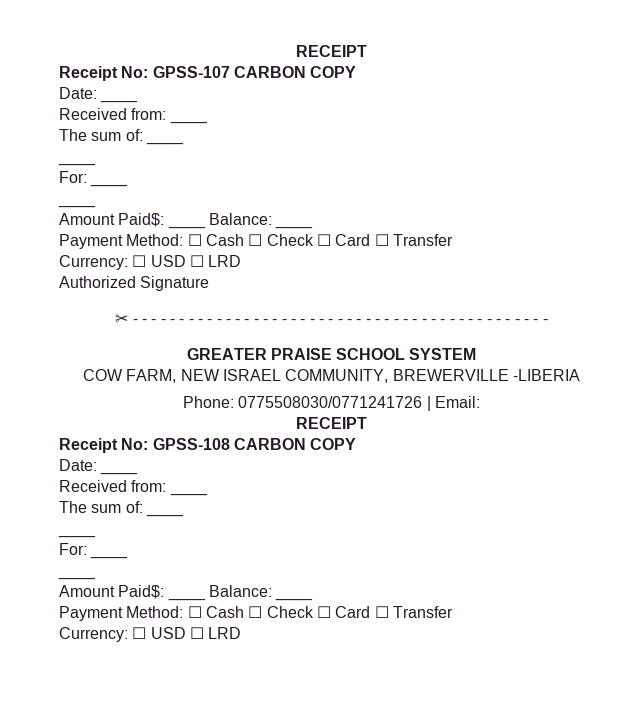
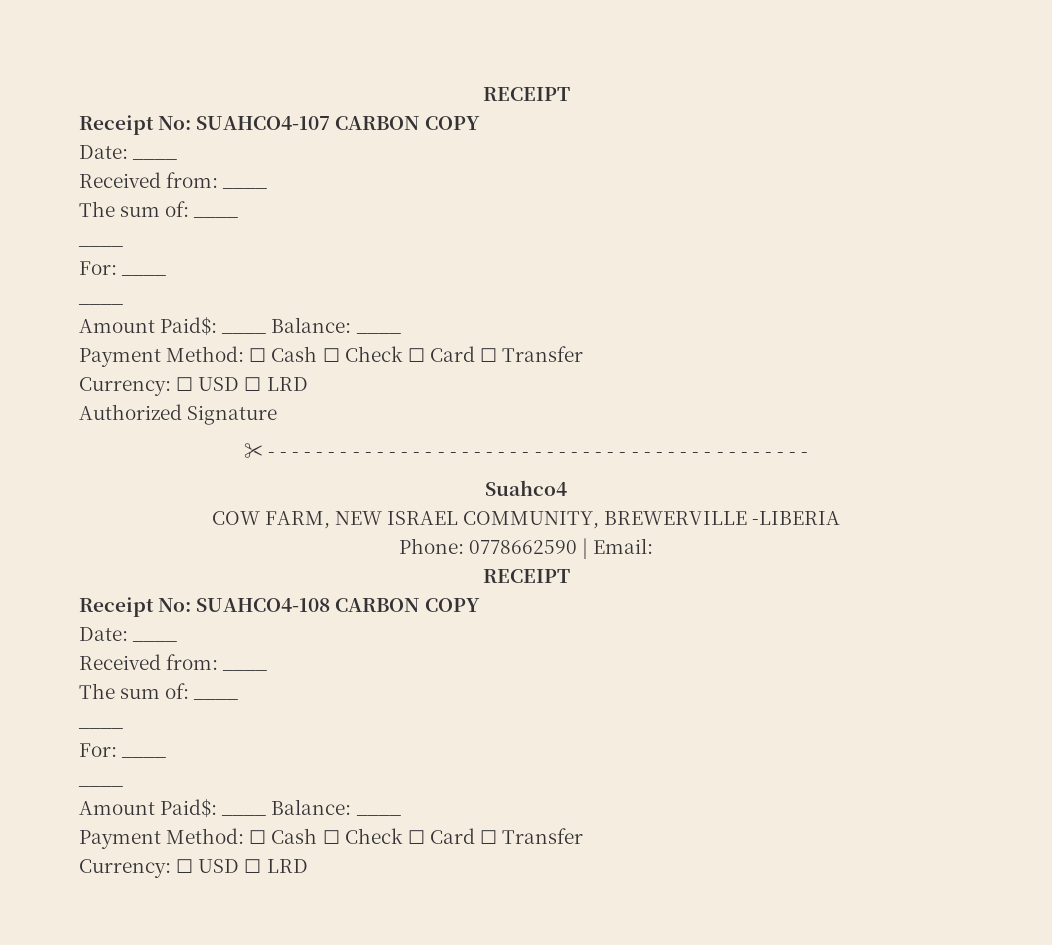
[296,45,367,57] [59,66,230,81] RECEIPT // Receipt No: GPSS-107 -> [482,87,570,101] [79,115,331,135] RECEIPT // Receipt No: SUAHCO4-107
[186,348,477,360] GREATER PRAISE SCHOOL SYSTEM -> [485,480,567,496] Suahco4
[238,396,423,408] 0775508030/0771241726 -> [468,540,577,554] 0778662590
[152,438,230,450] GPSS-108 -> [196,598,331,612] SUAHCO4-108

